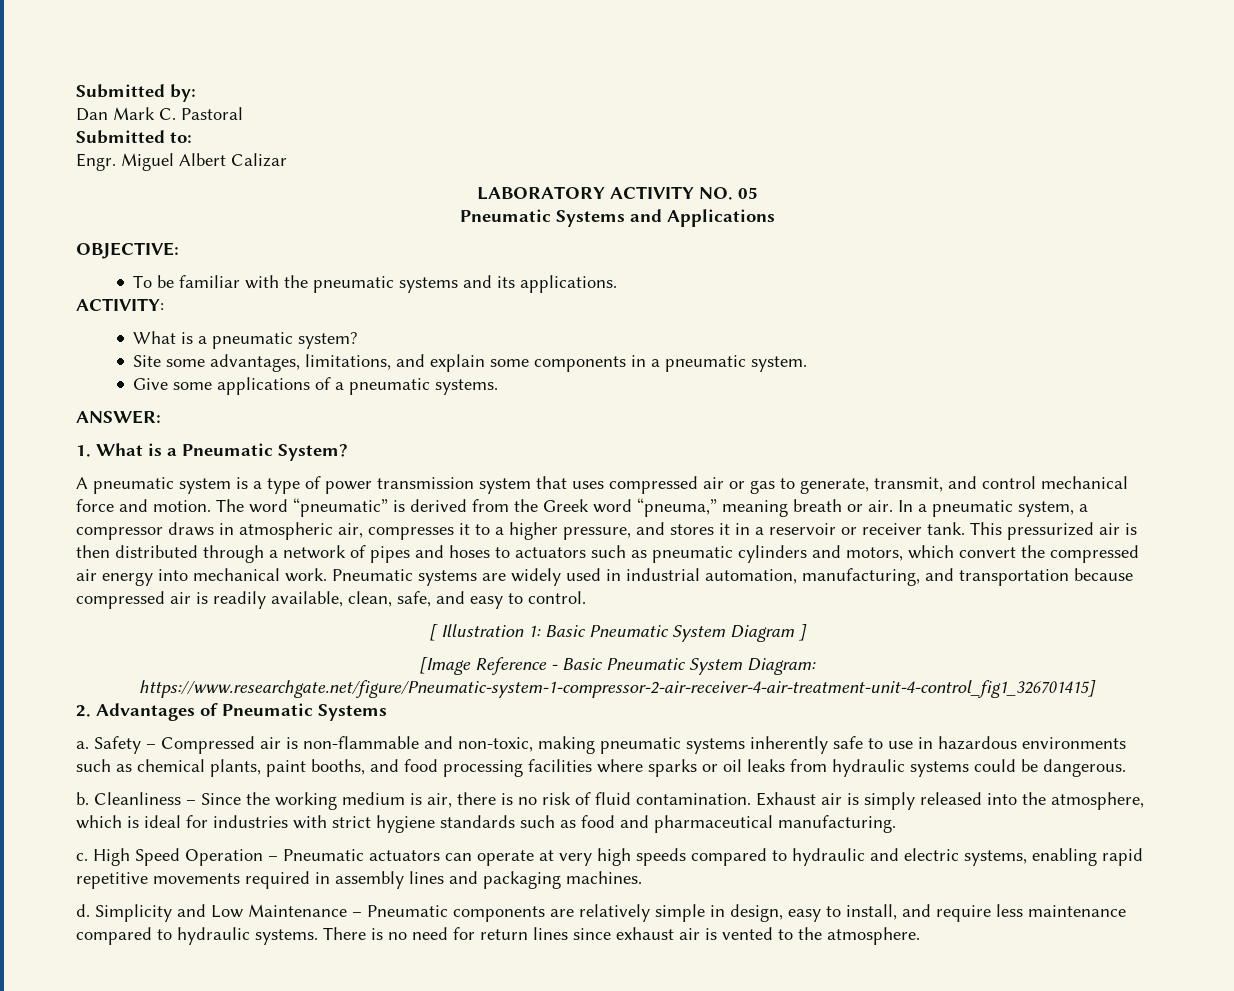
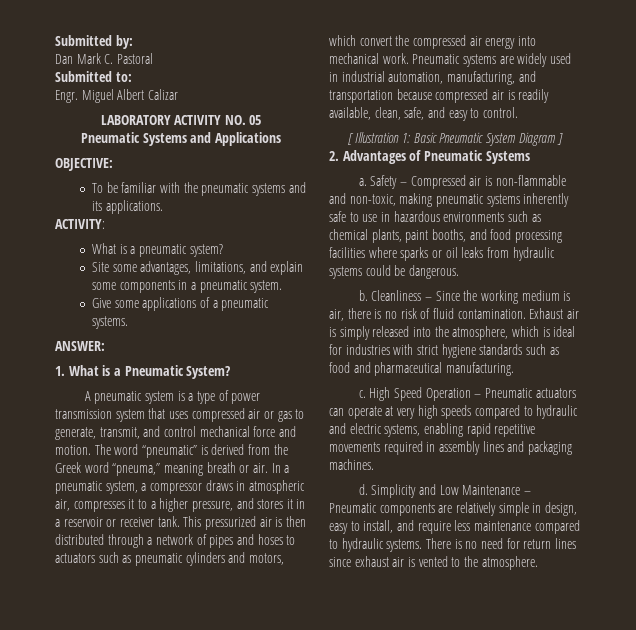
[419,657,816,675] [139,680,1096,698] // [Image Reference - Basic Pneumatic System Diagram: https://www.researchgate.net/figure/Pneumatic-system-1-compressor-2-air-receiver-4-air-treatment-unit-4-control_fig1_326701415] -> (564, 139) none

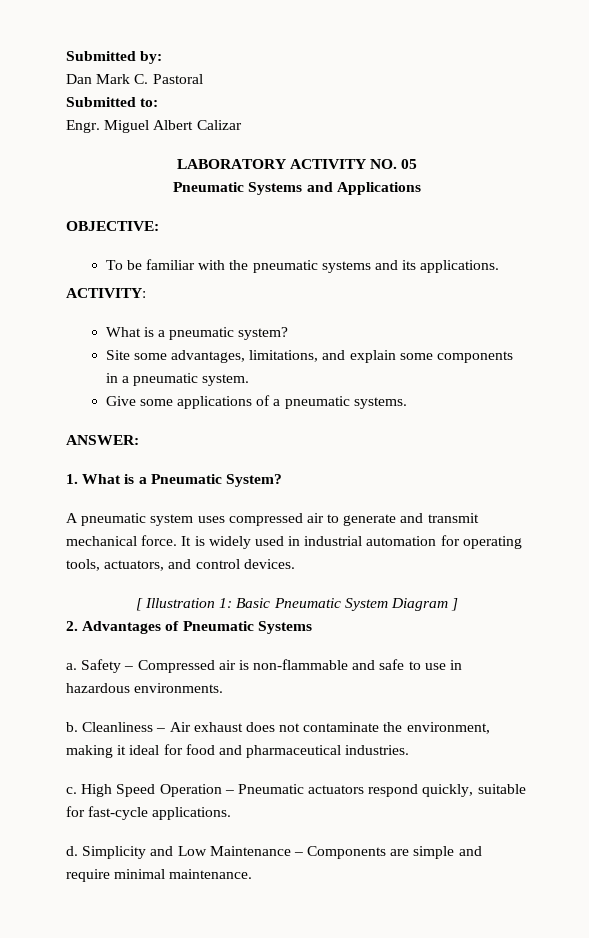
[177,390,261,404] [55,408,305,422] [55,426,296,440] [55,444,288,458] [55,462,290,476] [55,480,305,494] [55,498,306,512] [55,516,306,530] [55,534,296,548] [55,552,284,566] [329,35,536,49] [329,53,571,67] [329,71,536,85] [329,89,550,103] [329,107,518,121] is a type of power transmission system that uses compressed air or gas to generate, transmit, and control mechanical force and motion. The word “pneumatic” is derived from the Greek word “pneuma,” meaning breath or air. In a pneumatic system, a compressor draws in atmospheric air, compresses it to a higher pressure, and stores it in a reservoir or receiver tank. This pressurized air is then distributed through a network of pipes and hoses to actuators such as pneumatic cylinders and motors, which convert the compressed air energy into mechanical work. Pneumatic systems are widely used in industrial automation, manufacturing, and transportation because compressed air is readily available, clean, safe, and easy to control. -> [197,513,479,526] [66,535,522,549] [66,559,295,571] uses compressed air to generate and transmit mechanical force. It is widely used in industrial automation for operating tools, actuators, and control devices.
[349,193,570,207] non-toxic, making pneumatic systems inherently -> (376, 665) none
[443,211,541,222] [329,229,562,243] [329,247,555,261] [329,265,459,279] [358,290,571,304] [329,308,579,321] [329,326,576,340] [329,344,559,358] environments such as chemical plants, paint booths, and food processing facilities where sparks or oil leaks from hydraulic systems could be dangerous. // b. Cleanliness – Since the working medium is air, there is no risk of fluid contamination. Exhaust air is simply released into the atmosphere, which is ideal for industries with strict hygiene standards such as -> [134,683,224,693] [66,722,490,734] [66,744,183,758] environments. // b. Cleanliness – Air exhaust does not contaminate the environment, making it ideal for
[445,362,514,376] manufacturing. -> [345,745,410,755] industries.
[329,405,579,419] [329,423,536,437] [329,441,572,455] [329,459,374,470] can operate at very high speeds compared to hydraulic and electric systems, enabling rapid repetitive movements required in assembly lines and packaging machines. -> [368,784,526,797] [66,806,232,820] respond quickly, suitable for fast-cycle applications.
[329,502,577,516] [329,520,580,534] [329,538,576,552] [329,556,538,570] Pneumatic components are relatively simple in design, easy to install, and require less maintenance compared to hydraulic systems. There is no need for return lines since exhaust air is vented to the atmosphere. -> [307,846,482,859] [66,869,253,882] Components are simple and require minimal maintenance.

